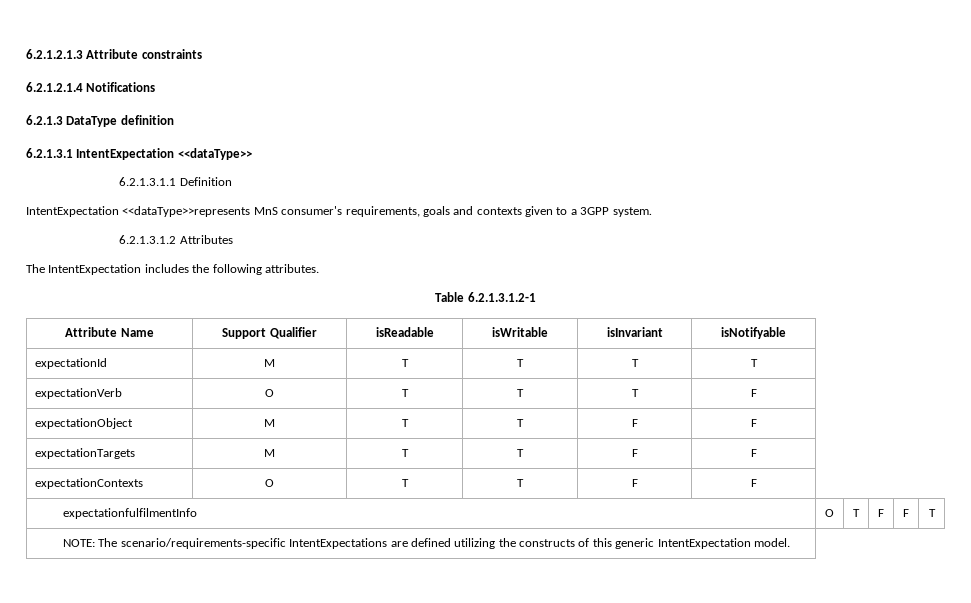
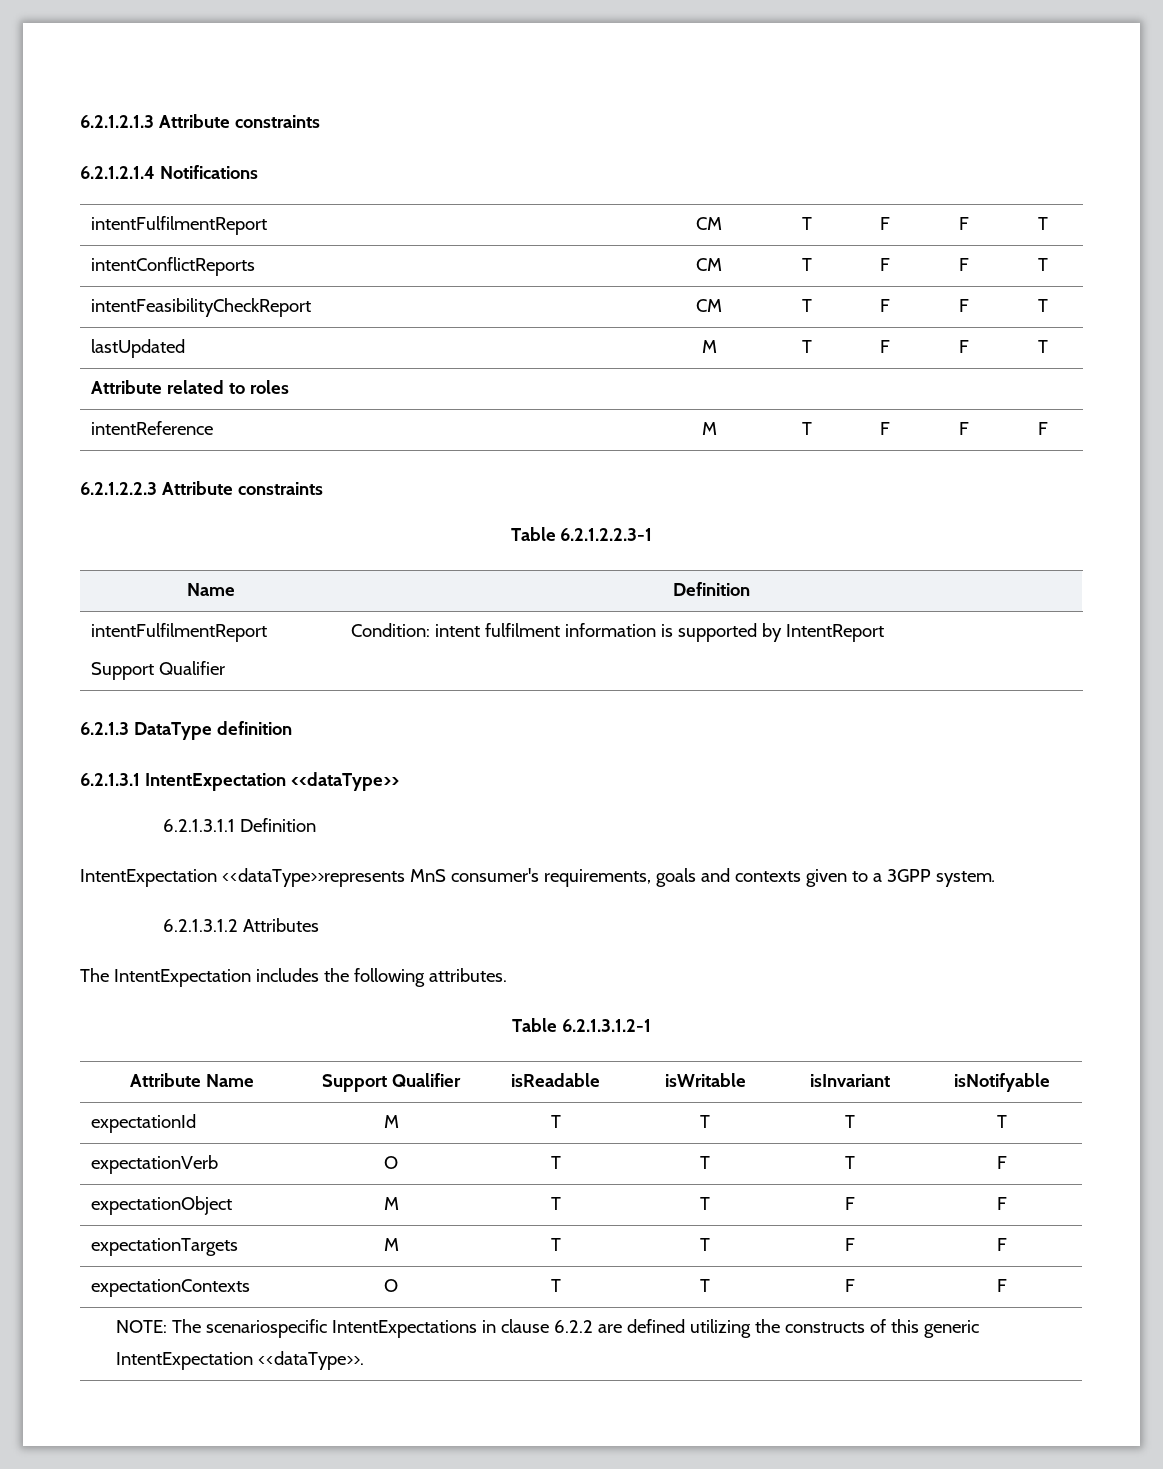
(156, 87) none -> [91,216,268,235] [696,217,722,230] [801,217,812,230] [880,217,890,230] [959,217,969,230] [1038,217,1048,230] [91,257,256,276] [696,258,722,271] [801,258,812,271] [880,258,890,271] [959,258,969,271] [1038,258,1048,271] [91,298,312,317] [696,299,722,312] [801,299,812,312] [880,299,890,312] [959,299,969,312] [1038,299,1048,312] [91,339,186,358] [701,340,717,353] [801,340,812,353] [880,340,890,353] [959,340,969,353] [1038,340,1048,353] [91,380,290,394] [91,421,214,435] [701,422,717,435] [801,422,812,435] [880,422,890,435] [959,422,969,435] [1038,422,1048,435] [80,481,323,495] [510,527,653,541] [186,583,235,596] [673,582,750,596] [91,623,268,642] [91,661,226,680] [351,623,885,642] // intentFulfilmentReport | CM | T | F | F | T // intentConflictReports | CM | T | F | F | T // intentFeasibilityCheckReport | CM | T | F | F | T // lastUpdated | M | T | F | F | T // Attribute related to roles // intentReference | M | T | F | F | F // 6.2.1.2.2.3 Attribute constraints // Table 6.2.1.2.2.3-1 // Name | Definition // intentFulfilmentReport // Support Qualifier | Condition: intent fulfilment information is supported by IntentReport
[62,508,197,519] [825,509,834,517] [853,509,860,517] [878,509,884,517] [903,509,909,517] [928,509,936,517] [62,538,388,549] expectationfulfilmentInfo | O | T | F | F | T // NOTE: The scenario/requirements-specific IntentExpectations -> [116,1319,594,1338] NOTE: The scenariospecific IntentExpectations in clause 6.2.2
[753,538,790,547] model. -> [258,1351,365,1370] <<dataType>>.

